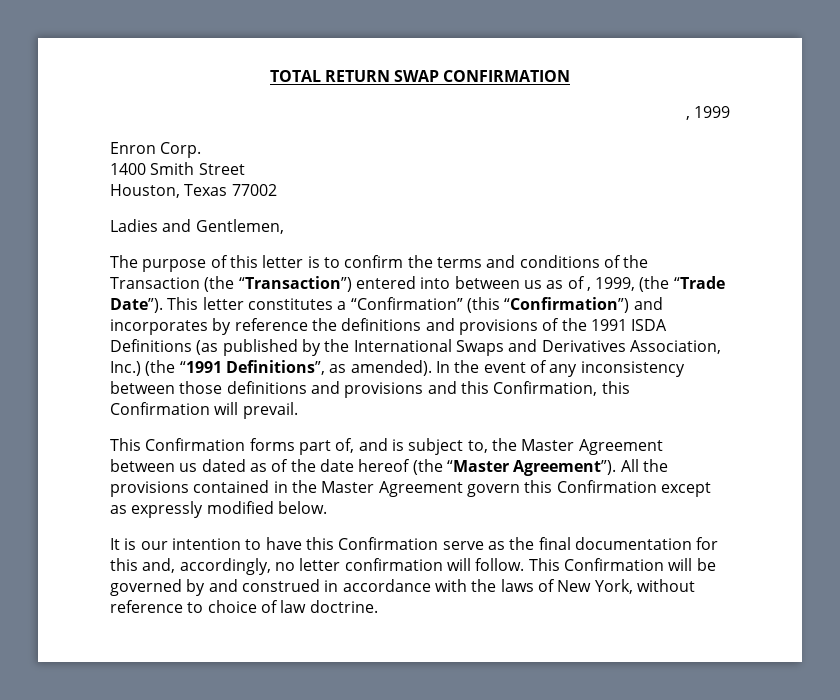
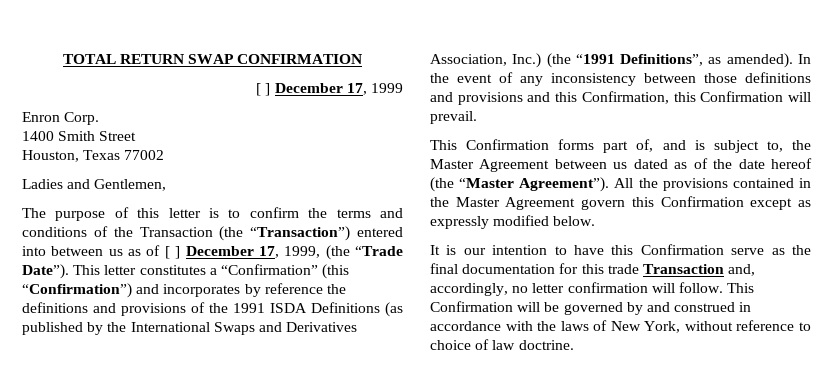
[685,116,690,120] , -> [256,83,367,96] [ ] December 17,
[586,287,591,291] , -> [164,246,279,259] [ ] December 17,
(138, 564) none -> [607,264,724,274] trade Transaction

